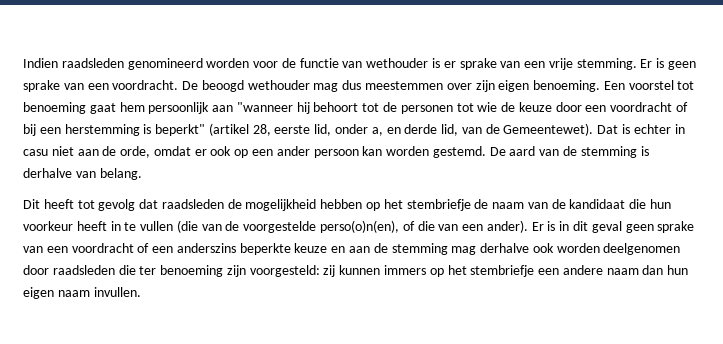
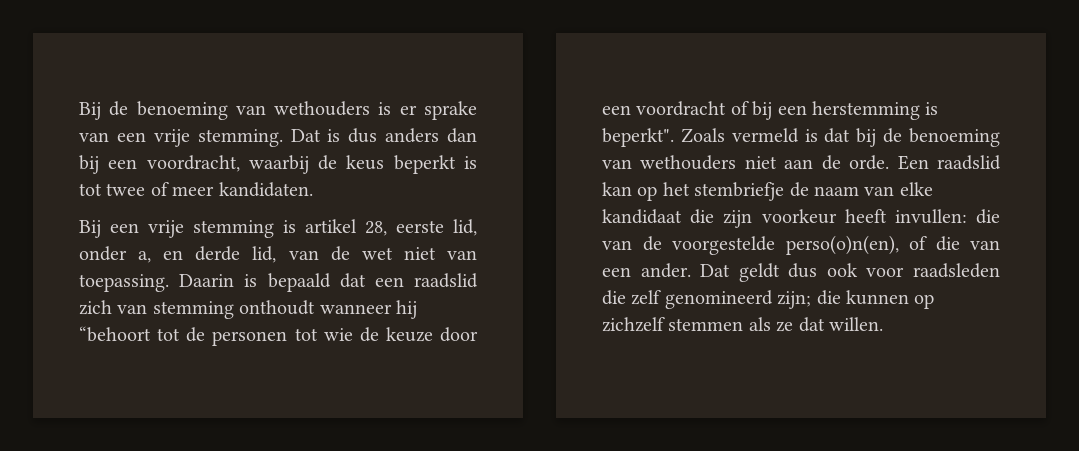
[23,58,429,70] Indien raadsleden genomineerd worden voor de functie van wethouder -> [79,101,371,120] Bij de benoeming van wethouders
[640,58,697,70] [23,80,695,92] [23,102,359,114] Er is geen sprake van een voordracht. De beoogd wethouder mag dus meestemmen over zijn eigen benoeming. Een voorstel tot benoeming gaat hem persoonlijk aan "wanneer hij behoort -> [290,128,477,143] [79,155,477,174] [79,182,313,197] [79,219,477,238] [79,246,477,263] [79,273,479,292] [79,300,417,319] [79,326,151,342] Dat is dus anders dan bij een voordracht, waarbij de keus beperkt is tot twee of meer kandidaten. // Bij een vrije stemming is artikel 28, eerste lid, onder a, en derde lid, van de wet niet van toepassing. Daarin is bepaald dat een raadslid zich van stemming onthoudt wanneer hij “behoort
[155,123,685,136] [23,146,649,158] [23,168,142,180] [23,199,363,211] beperkt" (artikel 28, eerste lid, onder a, en derde lid, van de Gemeentewet). Dat is echter in casu niet aan de orde, omdat er ook op een ander persoon kan worden gestemd. De aard van de stemming is derhalve van belang. // Dit heeft tot gevolg dat raadsleden de mogelijkheid hebben -> [602,128,1000,147] [602,155,1001,170] [602,182,632,196] beperkt". Zoals vermeld is dat bij de benoeming van wethouders niet aan de orde. Een raadslid kan
[551,199,566,209] de -> [899,182,933,196] elke
[650,199,672,209] hun -> [723,210,753,228] zijn
[110,220,198,233] in te vullen (die -> [894,209,1000,224] invullen: die
[486,220,695,233] [23,243,681,255] [23,265,689,277] [23,287,141,299] ander). Er is in dit geval geen sprake van een voordracht of een anderszins beperkte keuze en aan de stemming mag derhalve ook worden deelgenomen door raadsleden die ter benoeming zijn voorgesteld: zij kunnen immers op het stembriefje een andere naam dan hun eigen naam invullen. -> [640,263,1000,282] [602,290,935,309] [602,317,883,332] ander. Dat geldt dus ook voor raadsleden die zelf genomineerd zijn; die kunnen op zichzelf stemmen als ze dat willen.

